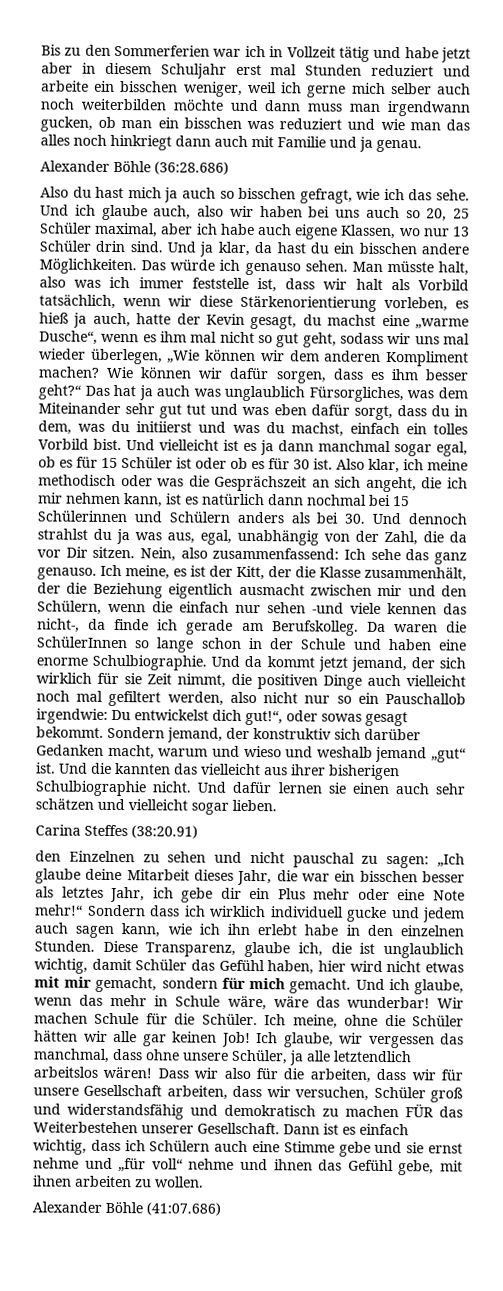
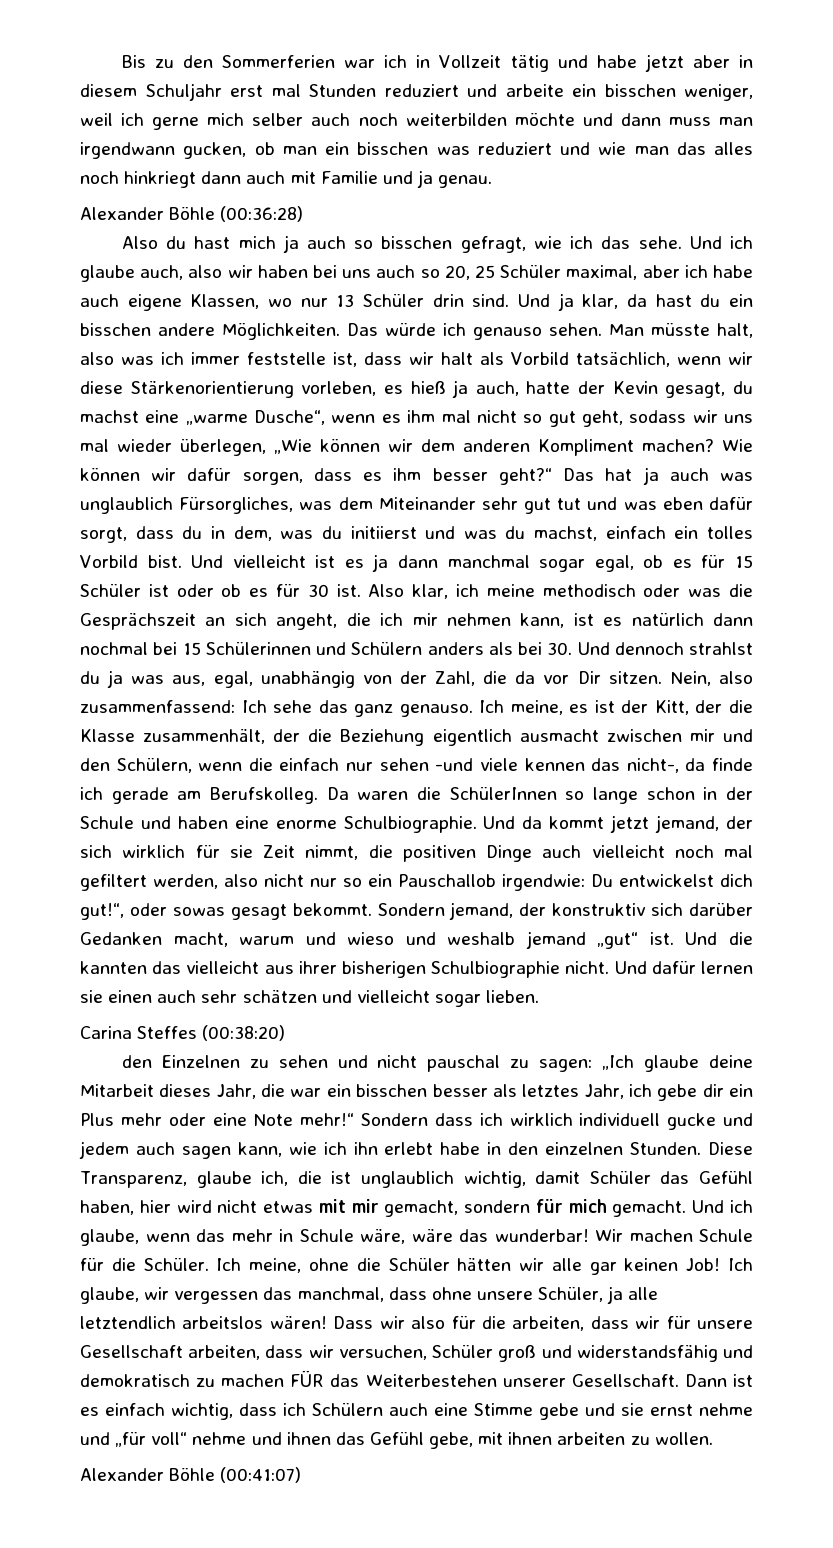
[154,161,229,175] (36:28.686) -> [220,206,304,222] (00:36:28)
[131,825,198,839] (38:20.91) -> [202,1025,286,1041] (00:38:20)
[146,1202,221,1216] (41:07.686) -> [220,1467,302,1483] (00:41:07)

